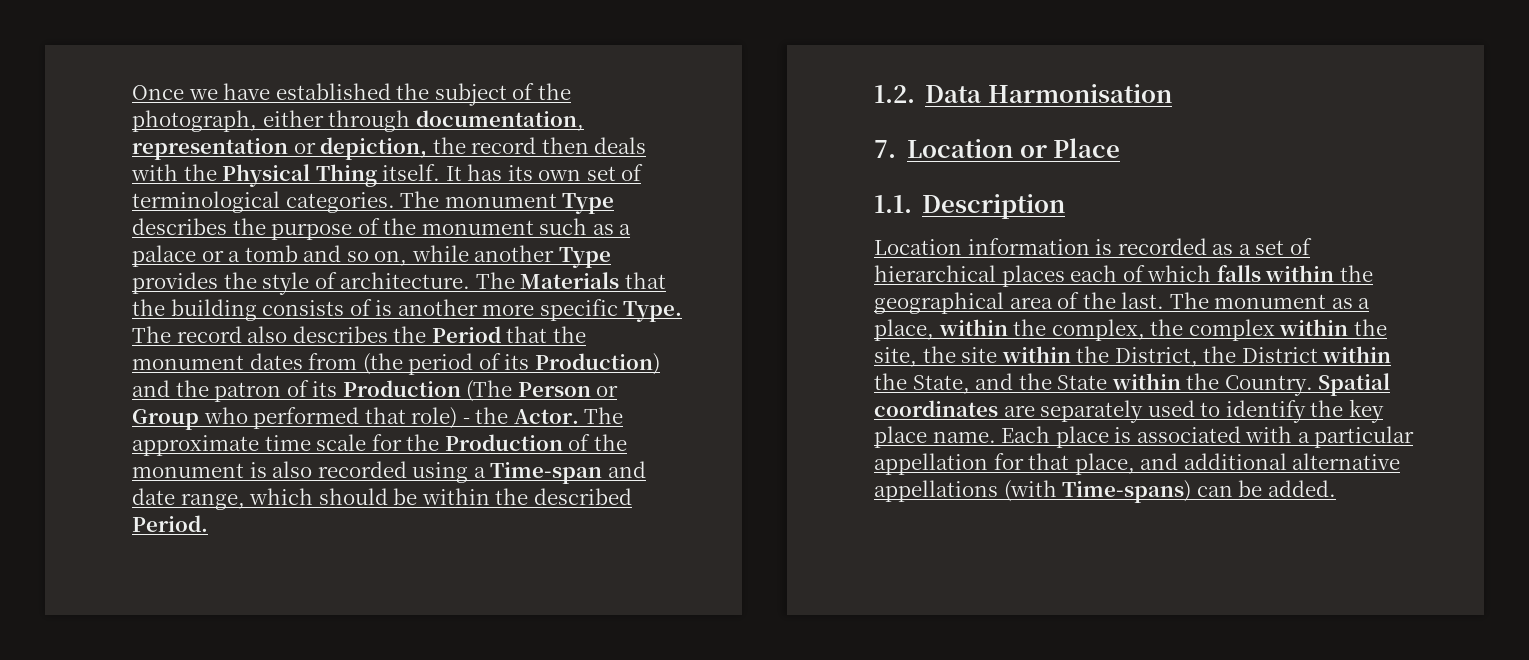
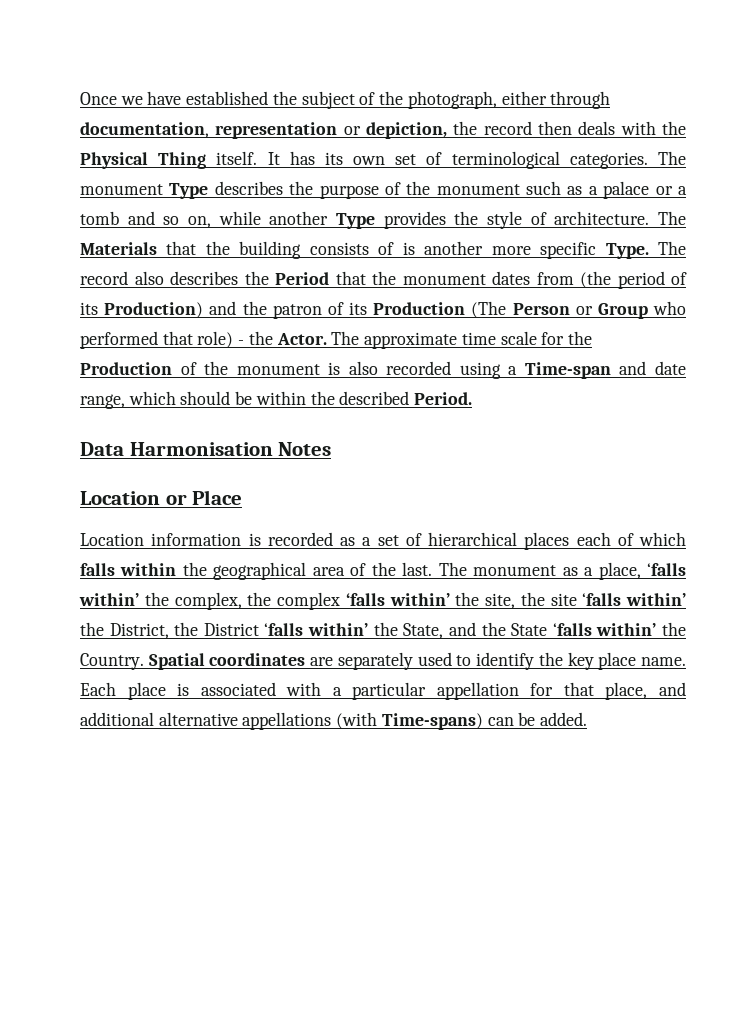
[874,85,915,103] 1.2. -> (473, 398) none
[874,140,896,158] // 7. -> [278,442,332,456] Notes //
[874,194,1066,219] // 1.1. Description -> (243, 497) none
[938,319,1008,336] within -> [646,563,686,576] [79,593,139,606] ‘falls within’
[1279,319,1349,336] within -> [345,593,450,606] ‘falls within’
[1001,346,1071,363] within -> [582,593,686,606] ‘falls within’
[1322,346,1392,363] within -> [264,623,369,636] ‘falls within’
[1111,373,1181,390] within -> [552,623,657,636] ‘falls within’

